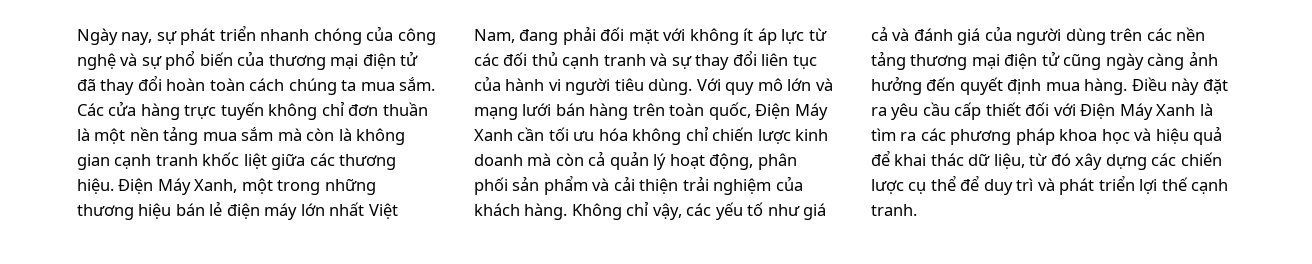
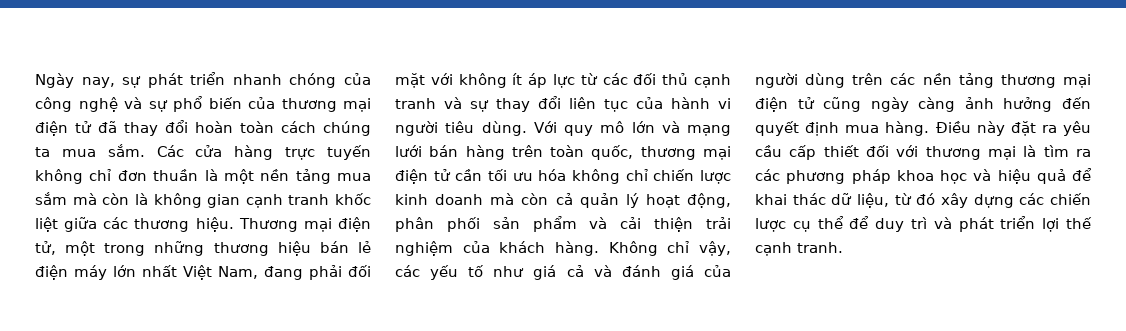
[118,178,238,195] Điện Máy Xanh, -> [238,217,371,232] [35,241,56,255] Thương mại điện tử,
[755,103,828,120] [474,129,513,141] Điện Máy Xanh -> [640,146,731,160] [395,169,451,184] thương mại điện tử
[1080,103,1196,120] Điện Máy Xanh -> [925,146,1016,160] thương mại

